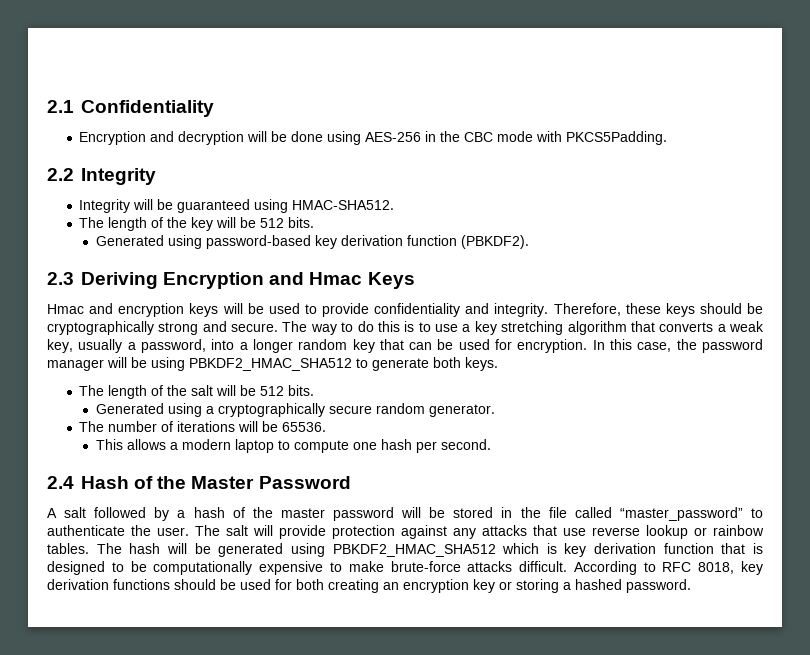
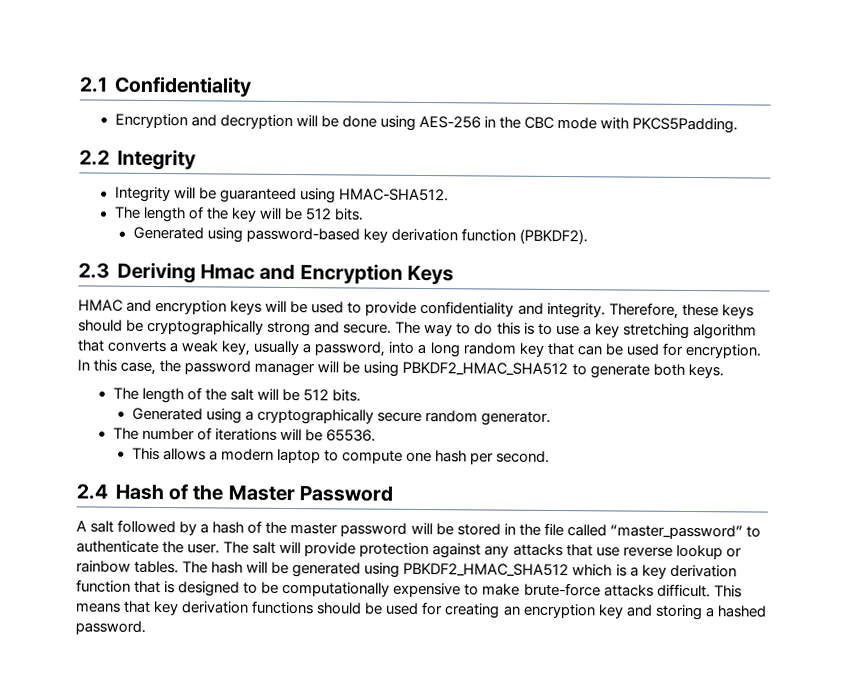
[163,272,363,289] Encryption and Hmac -> [199,263,403,284] Hmac and Encryption
[47,304,84,314] Hmac -> [78,299,123,312] HMAC
[252,339,293,353] longer -> [429,342,461,358] long
(557, 548) none -> [629,566,639,577] a
[573,561,735,575] According to RFC 8018, -> [713,585,742,598] [75,600,152,613] This means that
[296,579,324,590] both -> (444, 608) none
[499,581,512,590] or -> [625,604,653,617] and

